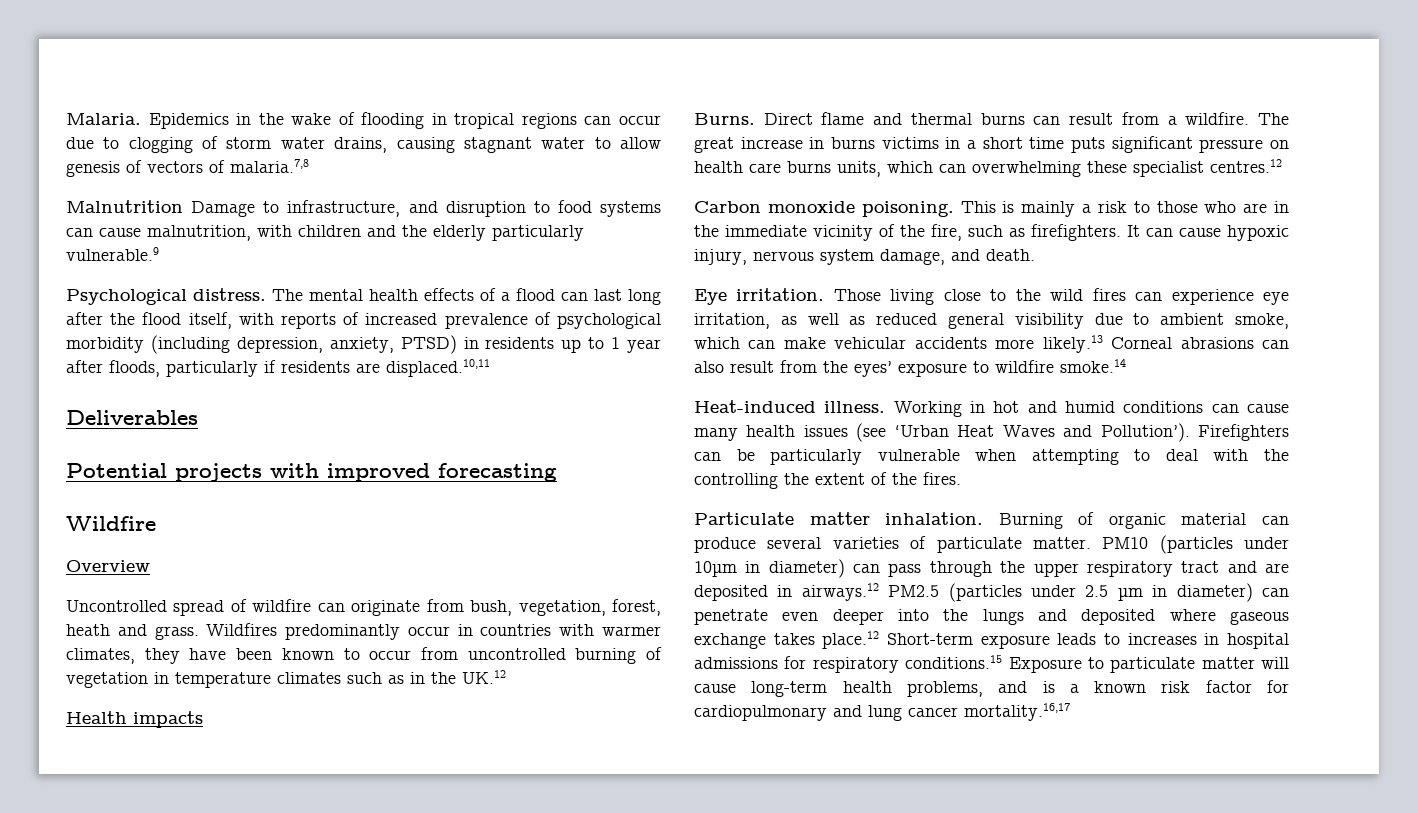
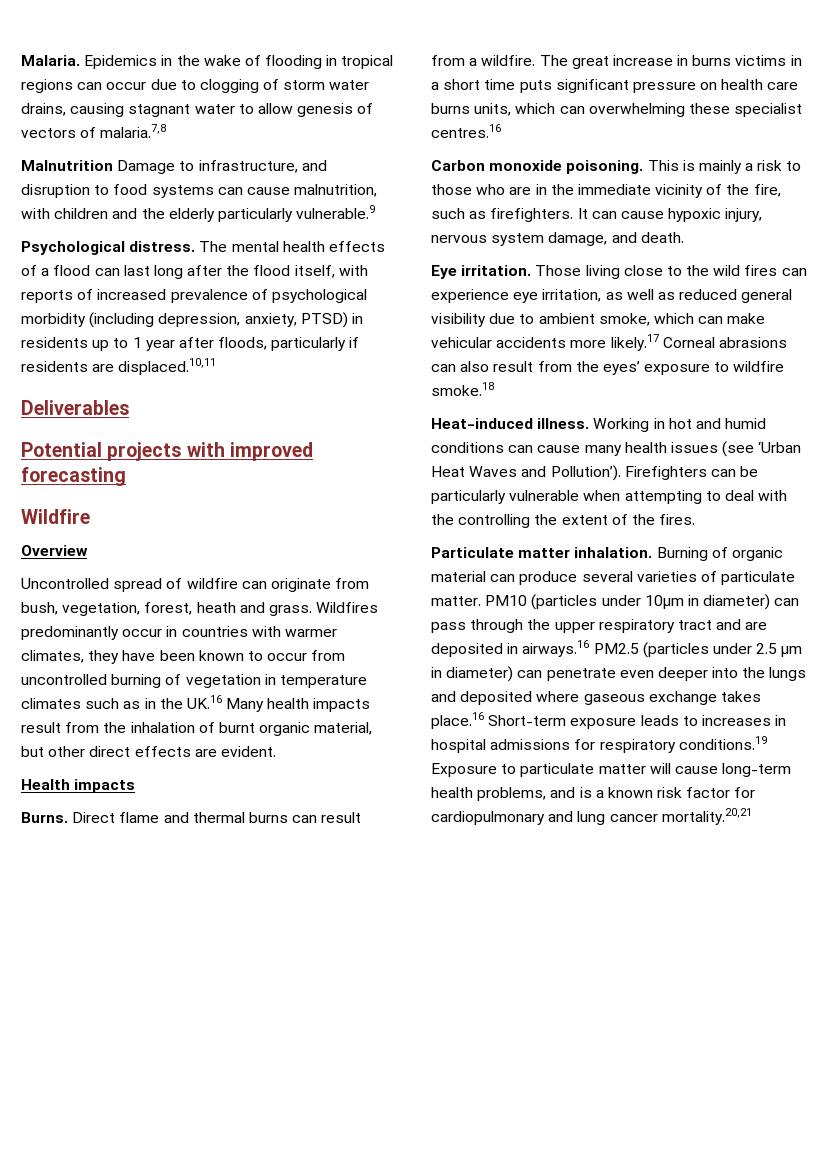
[462,670,506,684] UK.12 -> [186,695,371,712] [21,722,373,736] [21,746,276,757] UK.16 Many health impacts result from the inhalation of burnt organic material, but other direct effects are evident.
[1210,159,1282,173] centres.12 -> [431,124,501,138] centres.16
[1042,335,1103,353] likely.13 -> [610,334,659,351] likely.17
[1060,359,1126,373] smoke.14 -> [431,382,494,396] smoke.18
[801,583,879,601] airways.12 -> [522,640,590,657] airways.16
[822,631,880,649] place.12 -> [431,712,484,729] place.16
[905,655,1003,669] conditions.15 -> [678,736,767,750] conditions.19
[964,703,1070,721] mortality.16,17 -> [661,808,752,825] mortality.20,21

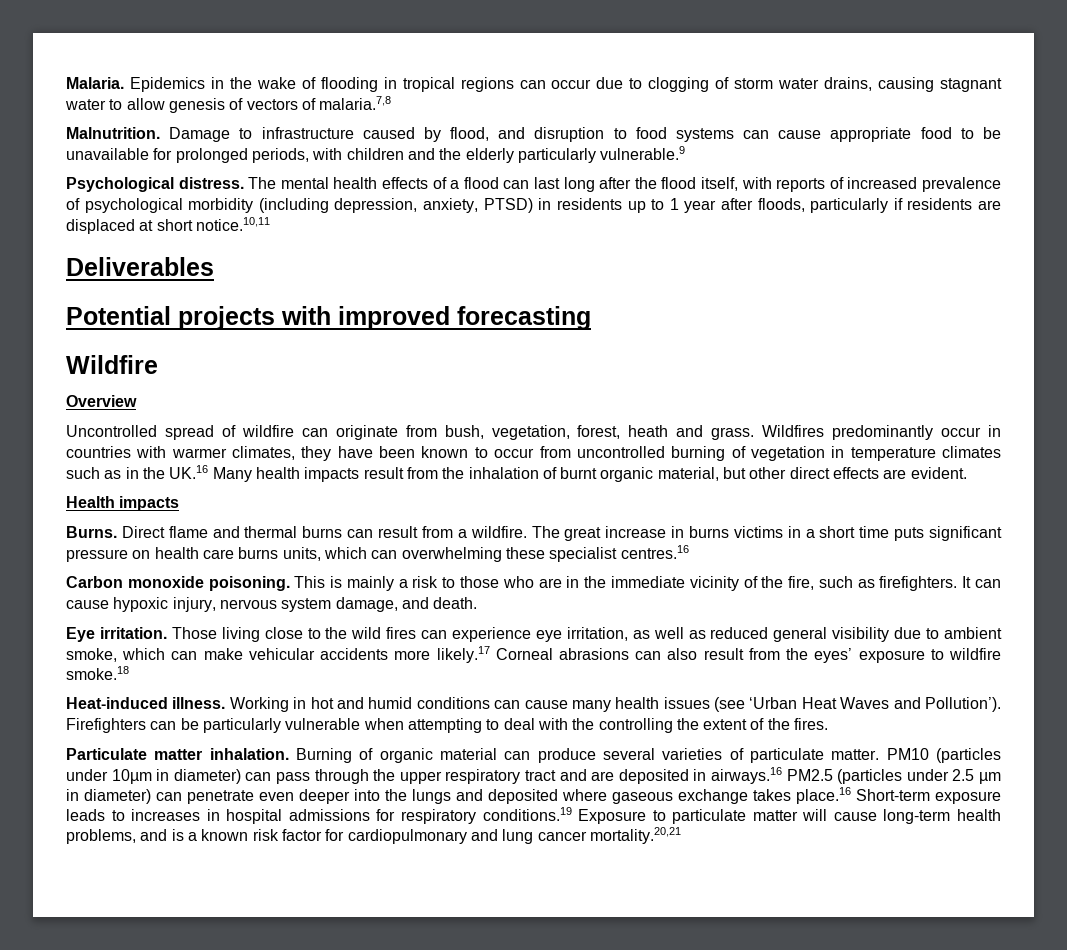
[21,160,113,171] Malnutrition -> [66,127,160,139] Malnutrition.
[198,160,298,173] infrastructure, -> [261,127,490,142] infrastructure caused by flood,
[294,184,378,197] malnutrition, -> [830,127,1001,142] [66,148,309,163] appropriate food to be unavailable for prolonged periods,
[118,358,217,375] displaced.10,11 -> [66,217,270,234] displaced at short notice.10,11

